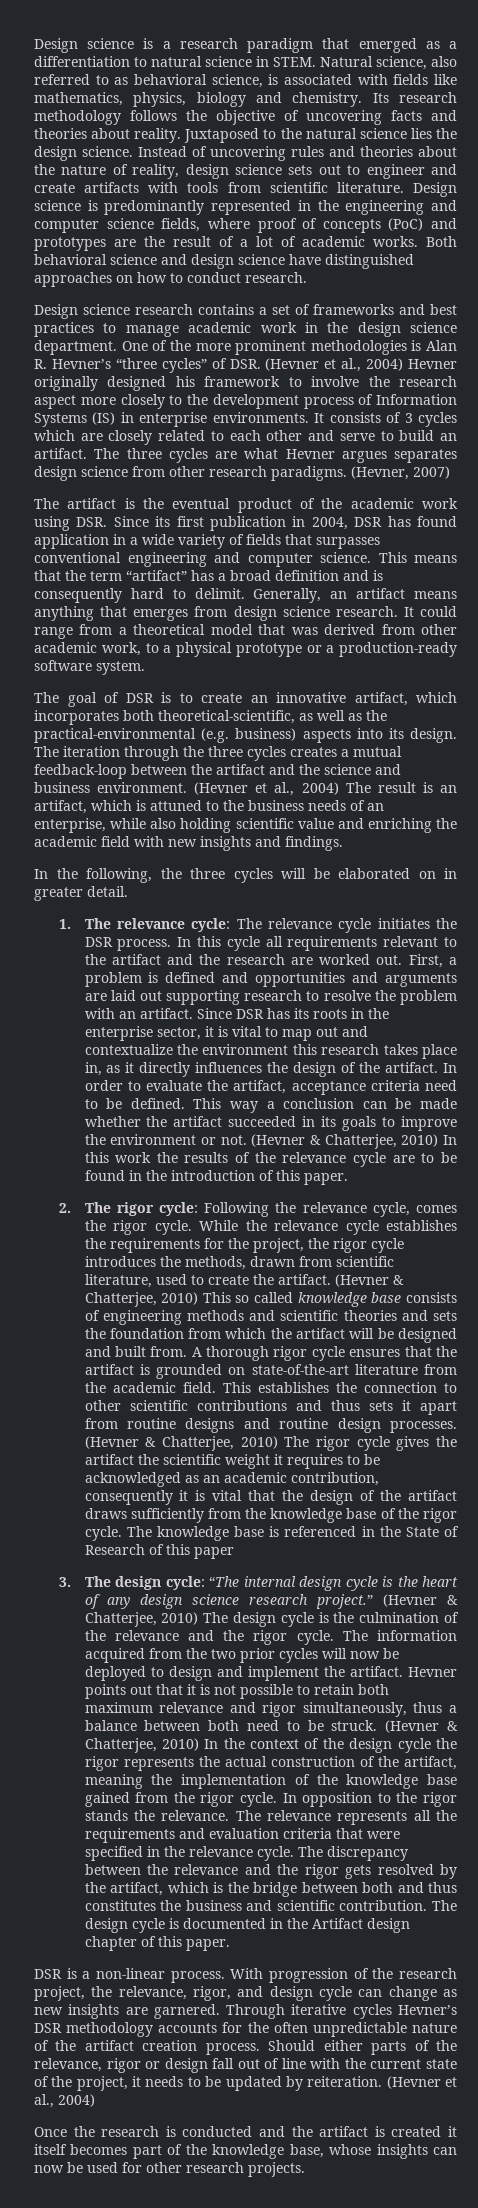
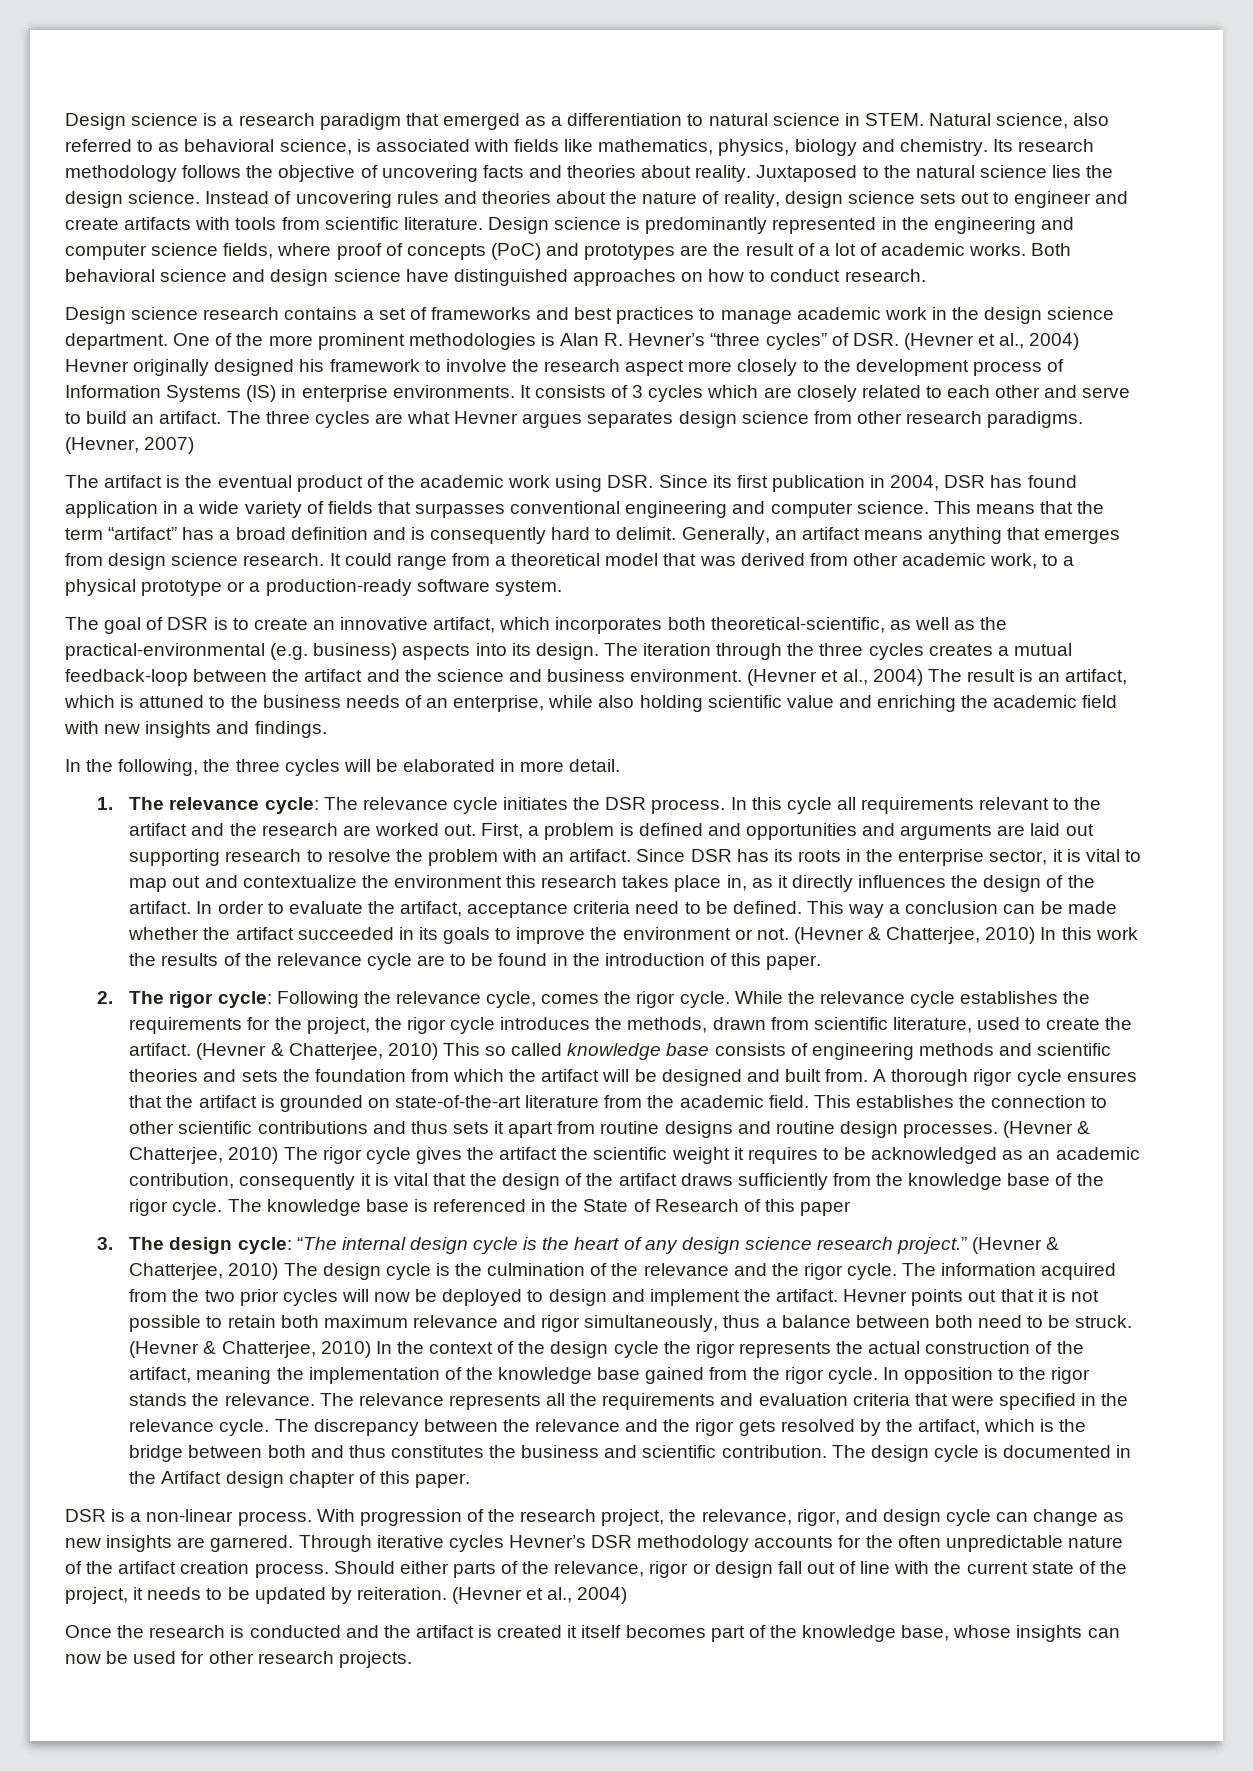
[418,868,457,879] [34,887,83,901] on in greater -> [500,759,565,772] in more

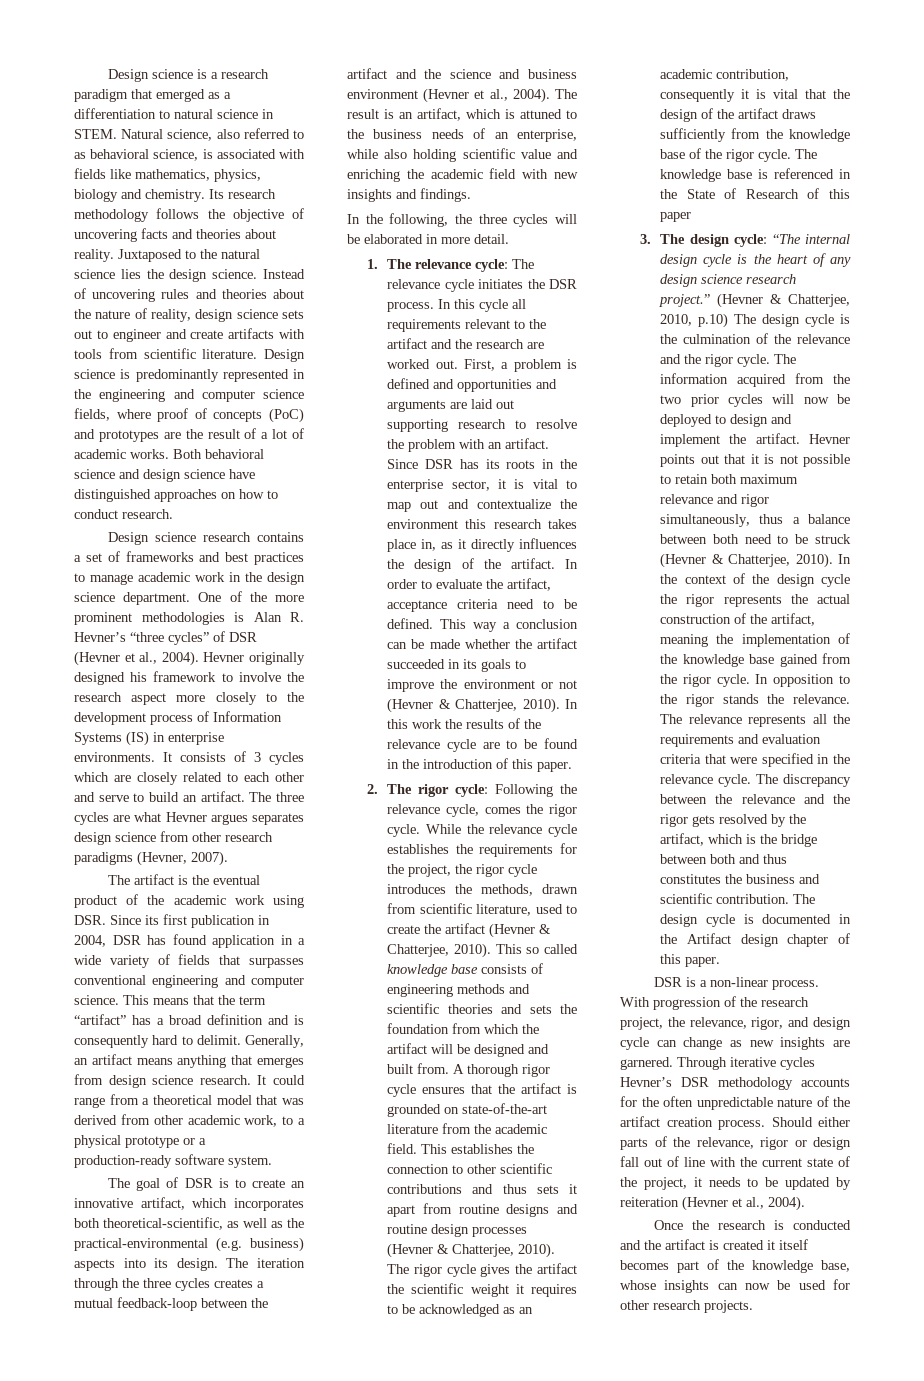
[852,333,1080,350] DSR. (Hevner et al., 2004) -> [229,632,257,642] [74,651,199,666] DSR (Hevner et al., 2004).
[987,411,1084,428] [65,437,195,454] paradigms. (Hevner, 2007) -> [74,851,228,866] paradigms (Hevner, 2007).
[630,669,923,686] environment. (Hevner et al., 2004) -> [347,88,550,103] environment (Hevner et al., 2004).
[756,927,1036,944] not. (Hevner & Chatterjee, 2010) -> [559,680,577,689] [387,698,560,713] not (Hevner & Chatterjee, 2010).
[129,1043,438,1060] artifact. (Hevner & Chatterjee, 2010) -> [445,923,552,938] [387,943,491,958] artifact (Hevner & Chatterjee, 2010).
[903,1121,1091,1138] [129,1147,279,1164] processes. (Hevner & Chatterjee, 2010) -> [472,1227,528,1237] [387,1243,556,1258] processes (Hevner & Chatterjee, 2010).
[228,1263,279,1280] 2010) -> [660,313,729,328] 2010, p.10)
[1075,1315,1133,1328] [129,1341,371,1358] struck. (Hevner & Chatterjee, 2010) -> [815,534,851,544] [660,553,833,568] struck (Hevner & Chatterjee, 2010).
[356,1587,628,1604] reiteration. (Hevner et al., 2004) -> [620,1196,805,1211] reiteration (Hevner et al., 2004).

